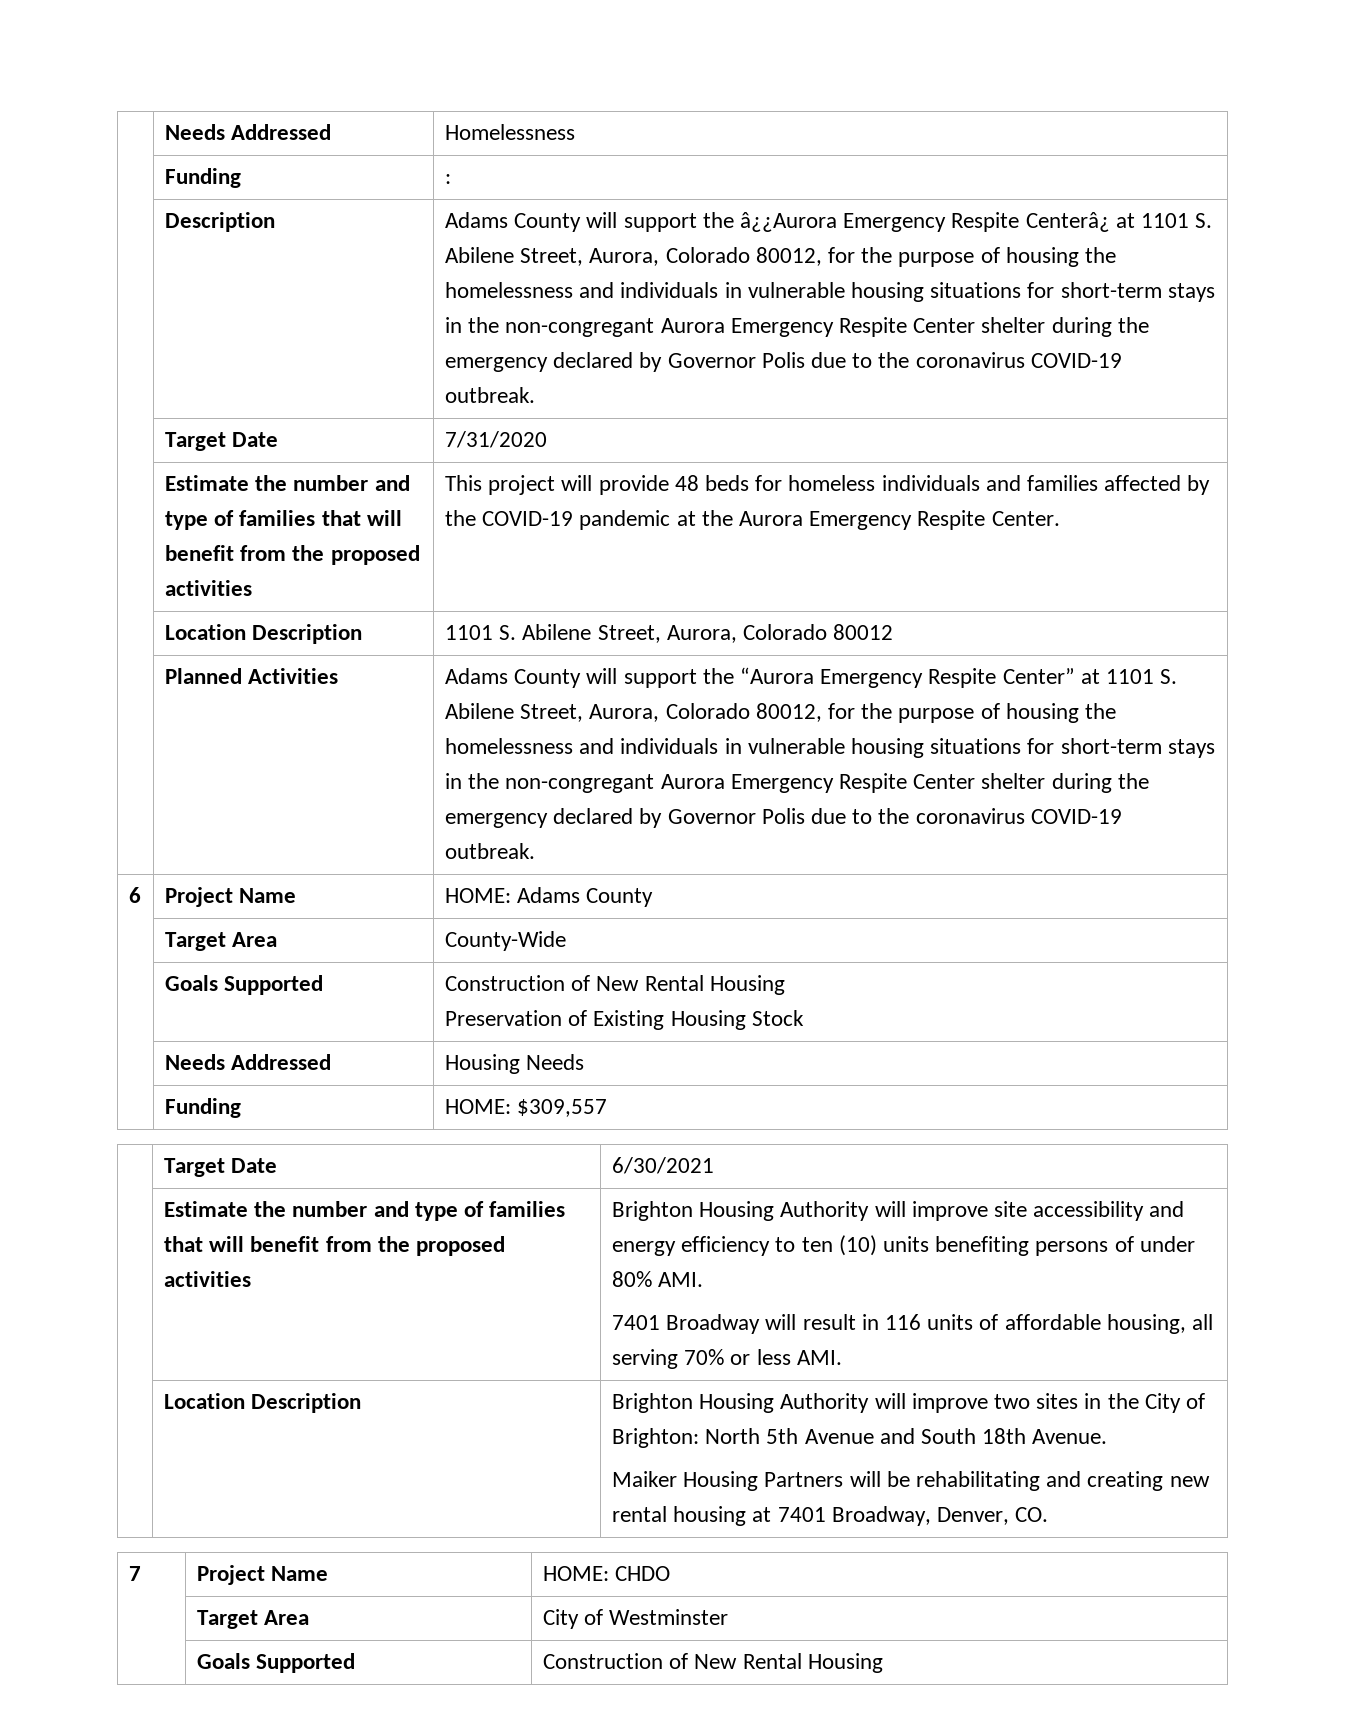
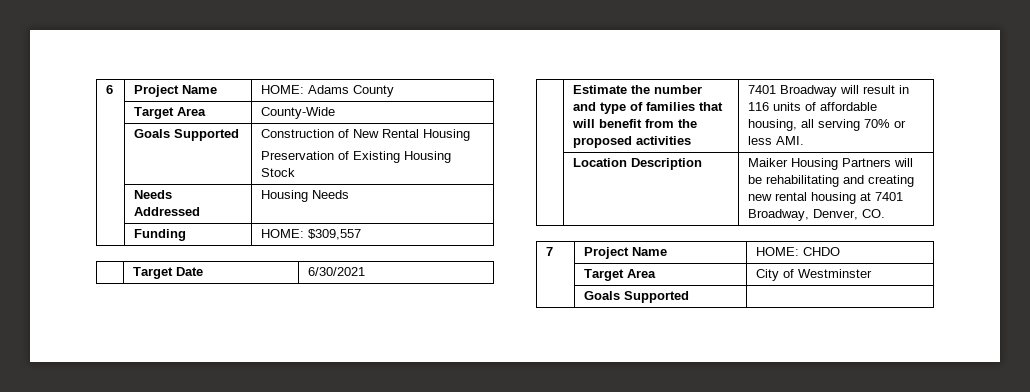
[164,124,332,140] [444,124,575,140] [164,168,241,188] [444,174,451,184] [164,212,275,232] [444,212,1213,232] [444,247,1116,267] [444,282,1215,302] [444,317,1149,337] [444,352,1122,372] [444,387,535,403] [164,432,279,451] [444,431,547,448] [164,475,410,491] [164,510,402,530] [164,545,420,565] [164,580,252,596] [444,475,1211,495] [444,510,1060,530] [164,624,363,644] [444,624,894,643] [164,668,339,684] [444,667,1178,688] [444,703,1116,723] [444,738,1215,758] [444,773,1149,793] [444,808,1122,828] [444,843,535,859] | Needs Addressed | Homelessness // | Funding | : // | Description | Adams County will support the â¿¿Aurora Emergency Respite Centerâ¿ at 1101 S. Abilene Street, Aurora, Colorado 80012, for the purpose of housing the homelessness and individuals in vulnerable housing situations for short-term stays in the non-congregant Aurora Emergency Respite Center shelter during the emergency declared by Governor Polis due to the coronavirus COVID-19 outbreak. // | Target Date | 7/31/2020 // | Estimate the number and type of families that will benefit from the proposed activities | This project will provide 48 beds for homeless individuals and families affected by the COVID-19 pandemic at the Aurora Emergency Respite Center. // | Location Description | 1101 S. Abilene Street, Aurora, Colorado 80012 // | Planned Activities | Adams County will support the “Aurora Emergency Respite Center” at 1101 S. Abilene Street, Aurora, Colorado 80012, for the purpose of housing the homelessness and individuals in vulnerable housing situations for short-term stays in the non-congregant Aurora Emergency Respite Center shelter during the emergency declared by Governor Polis due to the coronavirus COVID-19 outbreak. // -> (106, 89) none
[611,1201,1185,1221] [611,1235,1195,1256] [611,1271,704,1287] Brighton Housing Authority will improve site accessibility and energy efficiency to ten (10) units benefiting persons of under 80% AMI. // -> (692, 140) none
[611,1393,1205,1413] [611,1428,1108,1448] Brighton Housing Authority will improve two sites in the City of Brighton: North 5th Avenue and South 18th Avenue. // -> (703, 164) none
[542,1653,883,1673] Construction of New Rental Housing -> (690, 297) none

